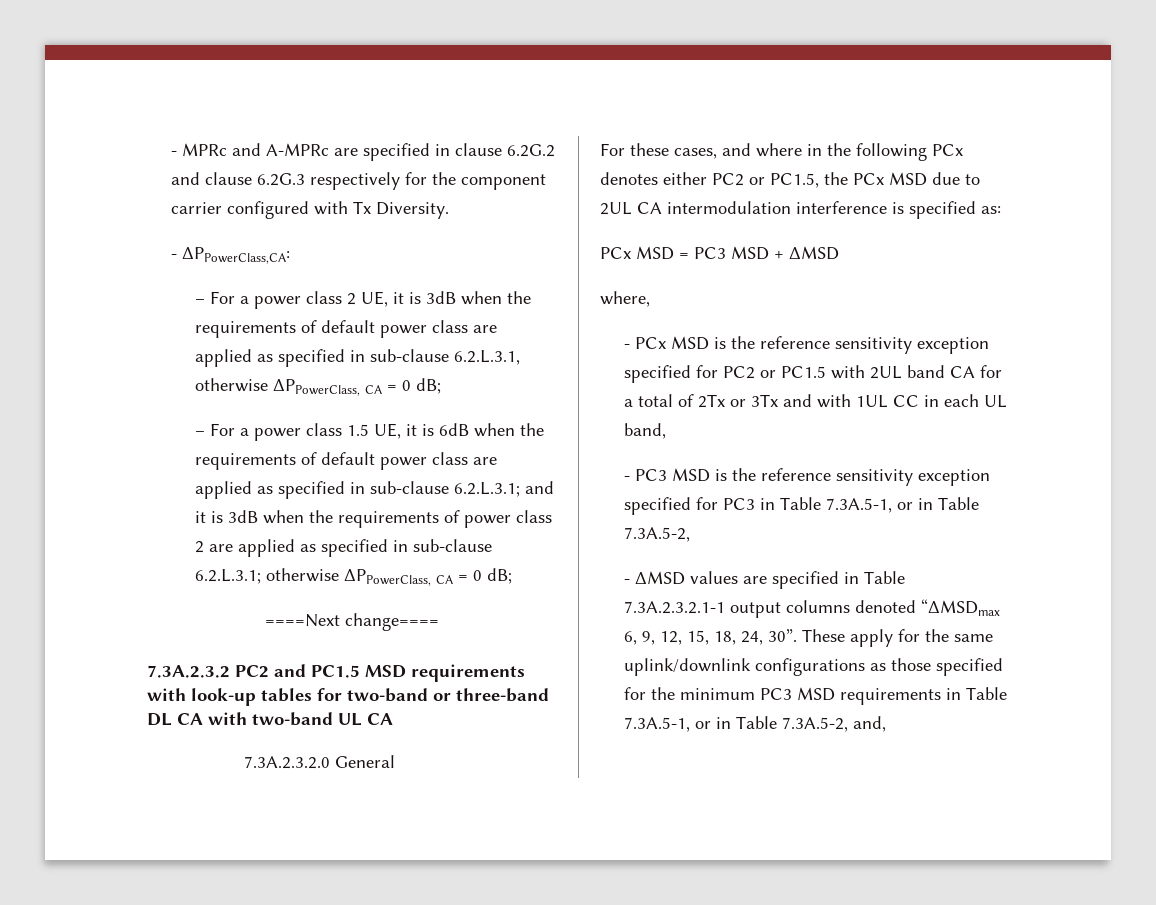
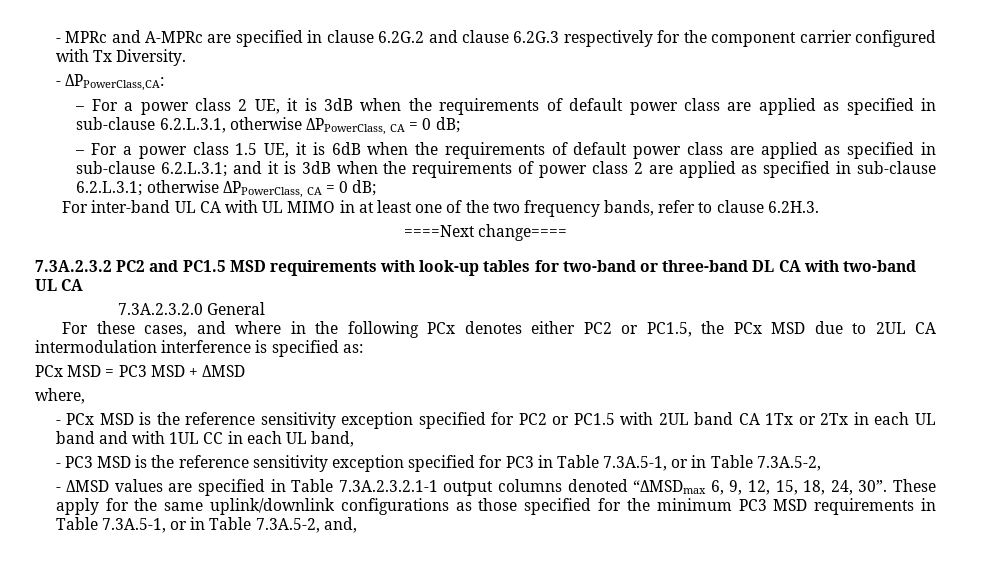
(513, 576) none -> [62,200,819,217] // For inter-band UL CA with UL MIMO in at least one of the two frequency bands, refer to clause 6.2H.3.
[980,365,1003,378] [624,394,779,408] for a total of 2Tx or 3Tx -> [765,412,936,425] [55,431,95,444] 1Tx or 2Tx in each UL band

